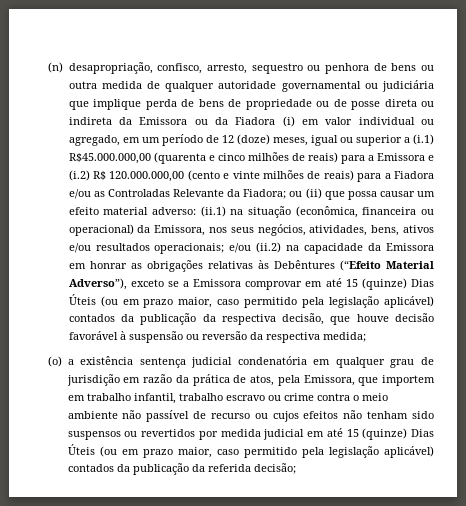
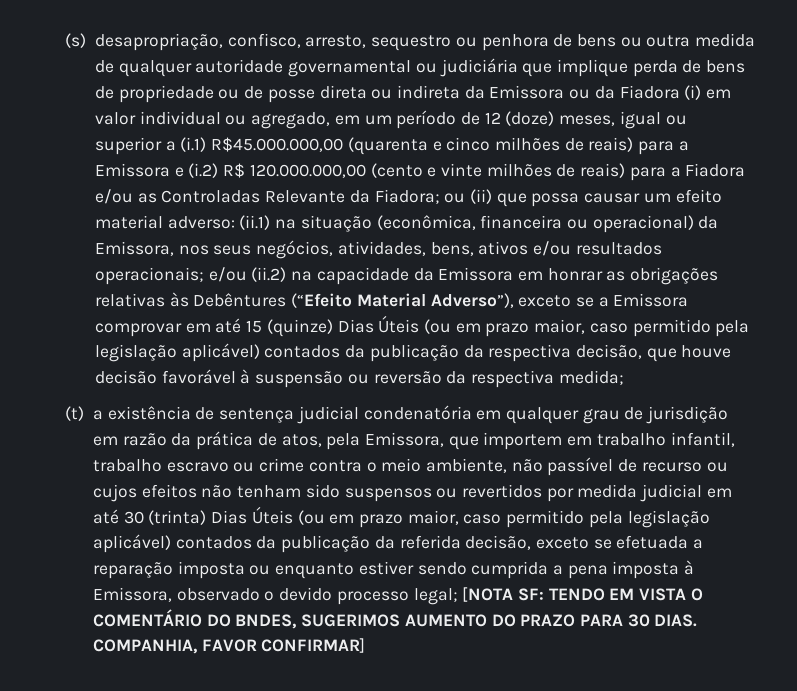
[48,62,64,73] (n) -> [65,33,87,48] (s)
[48,356,63,367] (o) -> [65,406,85,421] (t)
(134, 360) none -> [195,407,215,420] de
[67,411,118,419] ambiente -> [426,458,508,473] ambiente,
[346,428,408,440] 15 (quinze) -> [123,510,207,525] 30 (trinta)
[253,463,296,474] decisão; -> [465,535,704,550] [92,560,695,579] [92,587,703,605] [92,609,698,629] [92,638,366,654] decisão, exceto se efetuada a reparação imposta ou enquanto estiver sendo cumprida a pena imposta à Emissora, observado o devido processo legal; [NOTA SF: TENDO EM VISTA O COMENTÁRIO DO BNDES, SUGERIMOS AUMENTO DO PRAZO PARA 30 DIAS. COMPANHIA, FAVOR CONFIRMAR]

